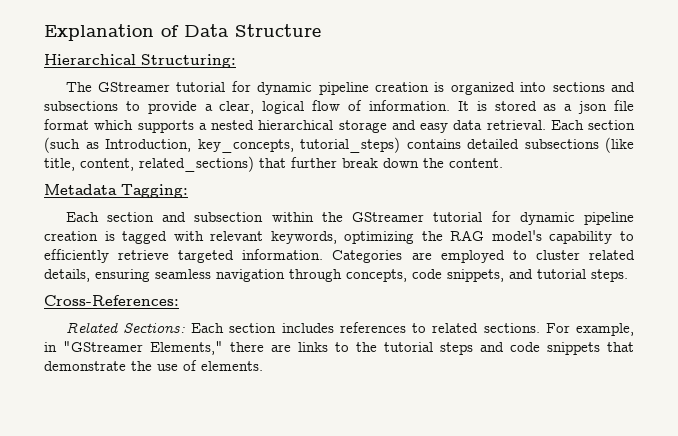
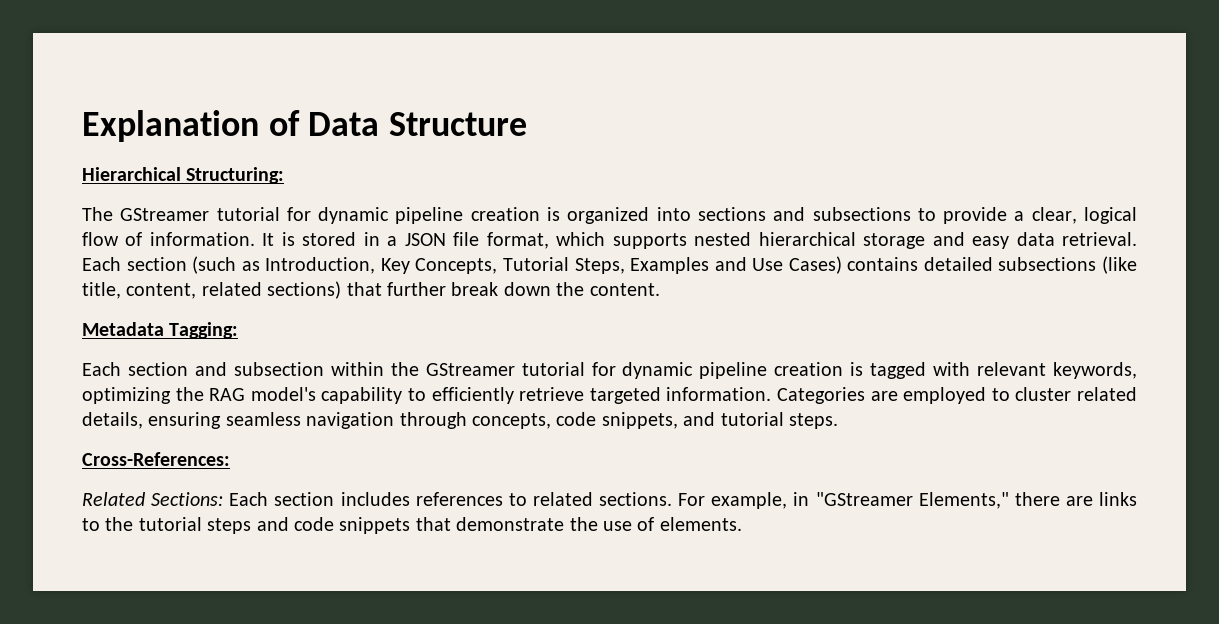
[543,100,635,114] [44,119,89,130] as a json file format -> [363,232,549,249] in a JSON file format,
[198,123,207,130] a -> (687, 241) none
[197,137,400,153] key_concepts, tutorial_steps) -> [380,256,842,274] Key Concepts, Tutorial Steps, Examples and Use Cases)
[139,156,254,172] related_sections) -> [201,281,342,299] related sections)

